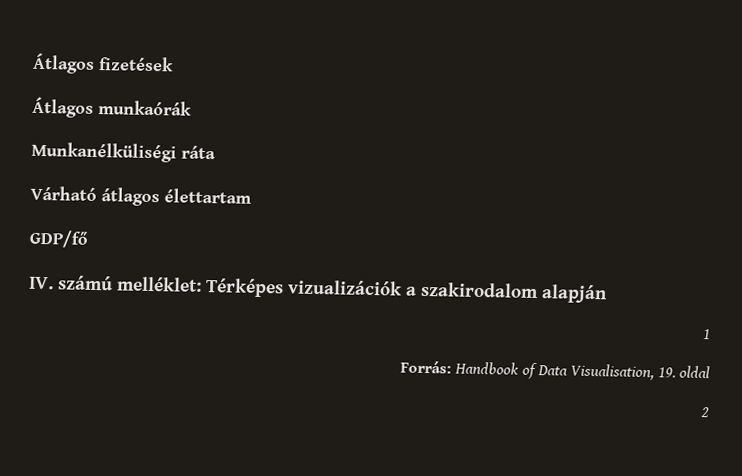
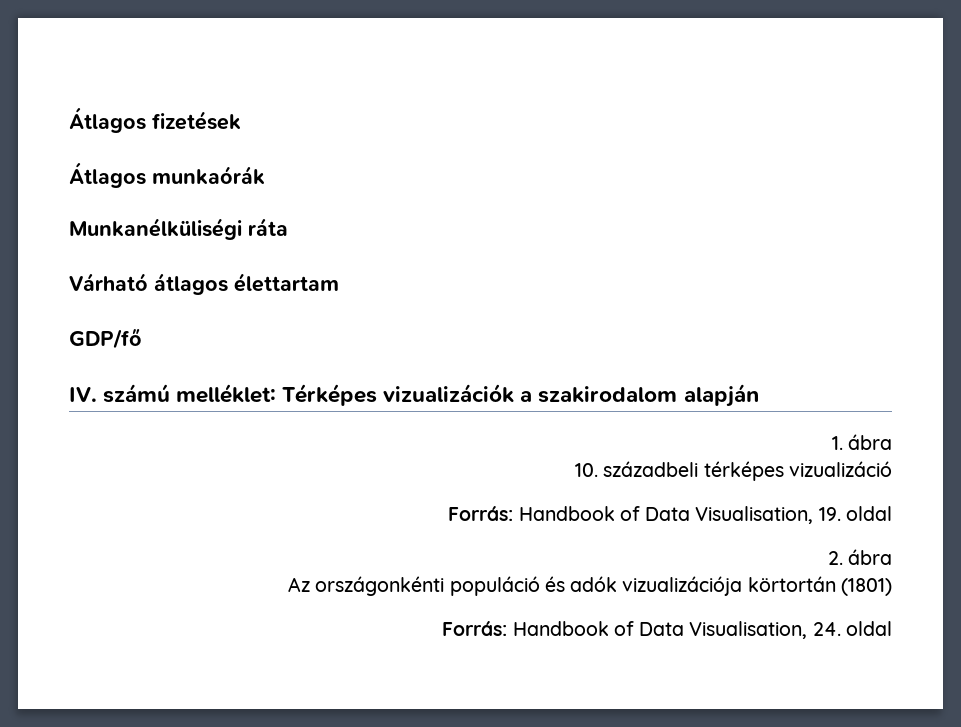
[703,329,711,340] 1 -> [831,434,892,450] [575,461,892,481] 1. ábra // 10. századbeli térképes vizualizáció
[700,407,709,418] 2 -> [827,549,892,565] [288,576,892,596] [442,621,892,639] 2. ábra // Az országonkénti populáció és adók vizualizációja körtortán (1801) // Forrás: Handbook of Data Visualisation, 24. oldal

